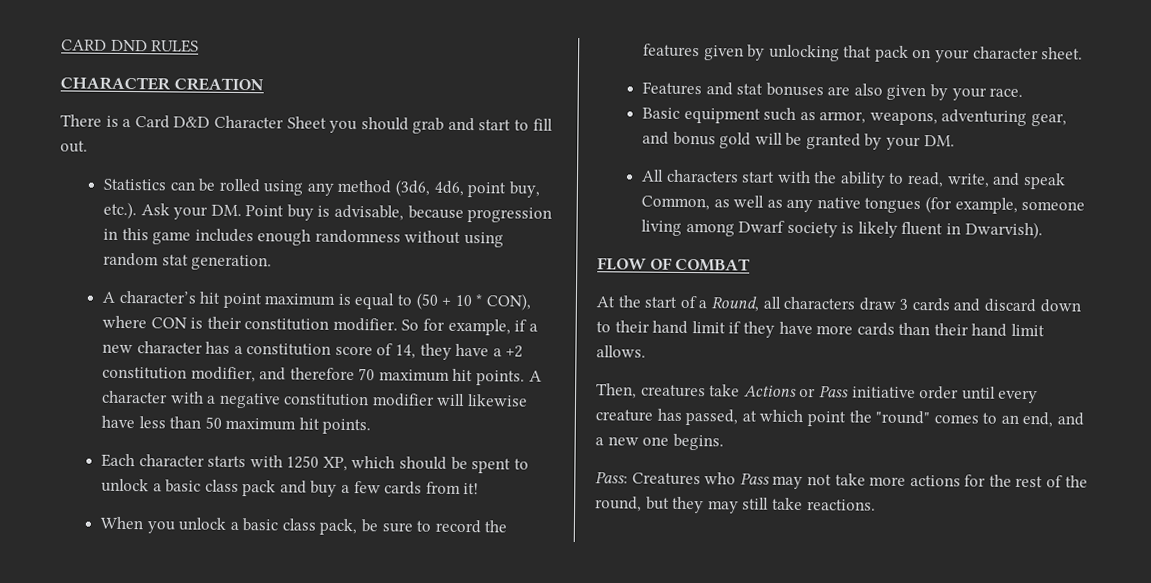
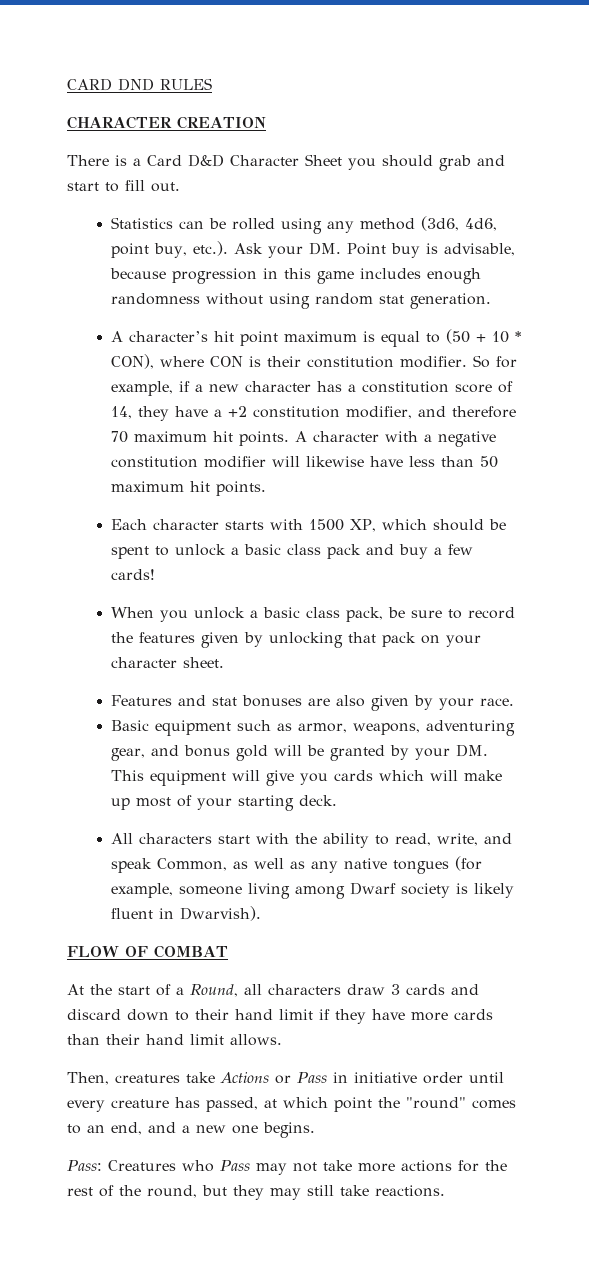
[286,455,320,469] 1250 -> [309,519,345,531] 1500
[384,481,480,495] cards from it! -> [111,569,156,580] cards!
(955, 141) none -> [111,770,503,786] [111,795,338,811] This equipment will give you cards which will make up most of your starting deck.
(849, 391) none -> [333,1072,348,1083] in

